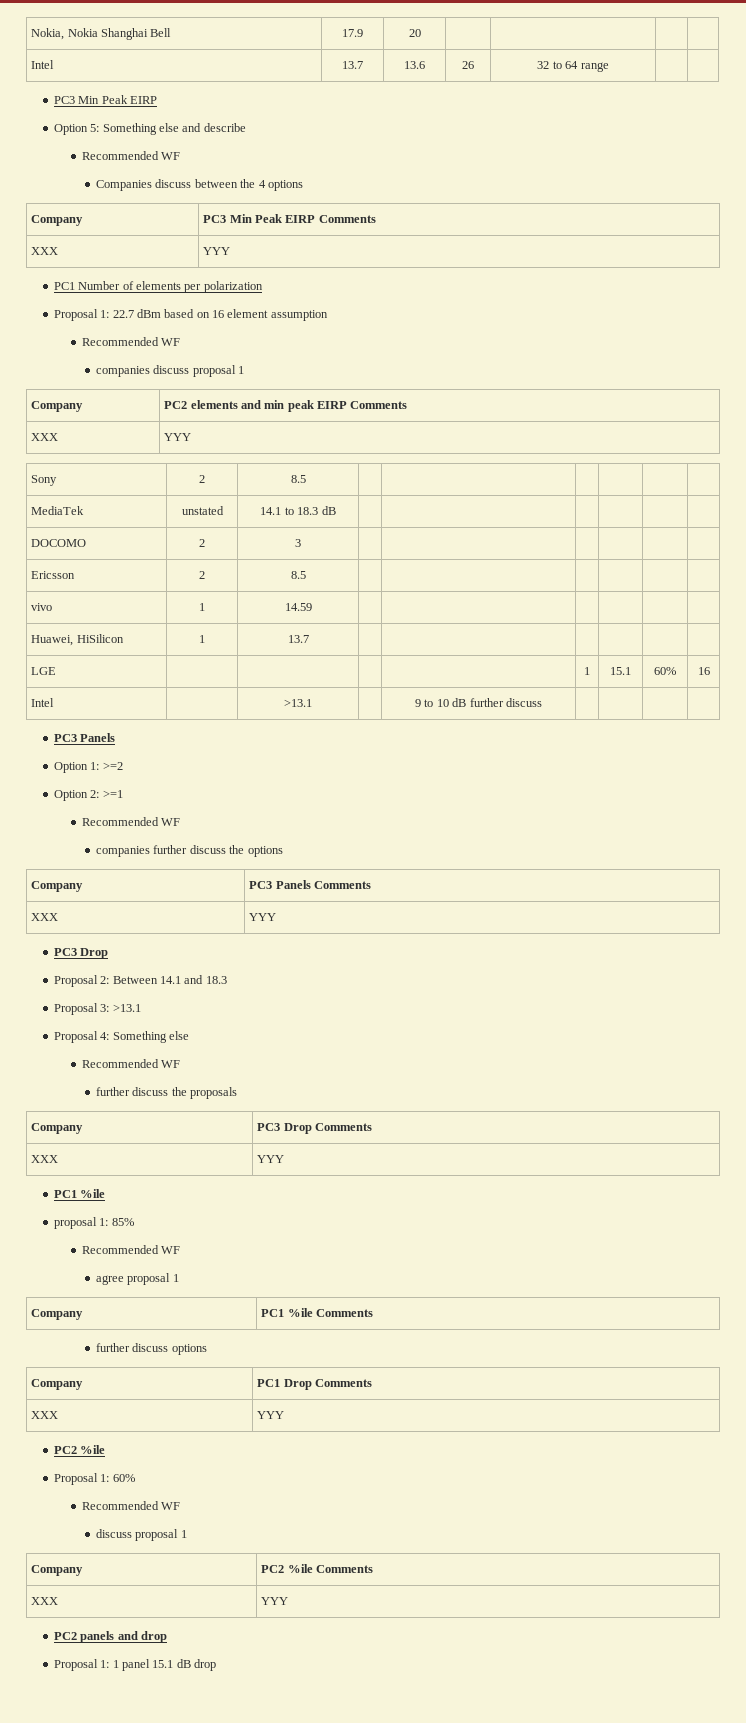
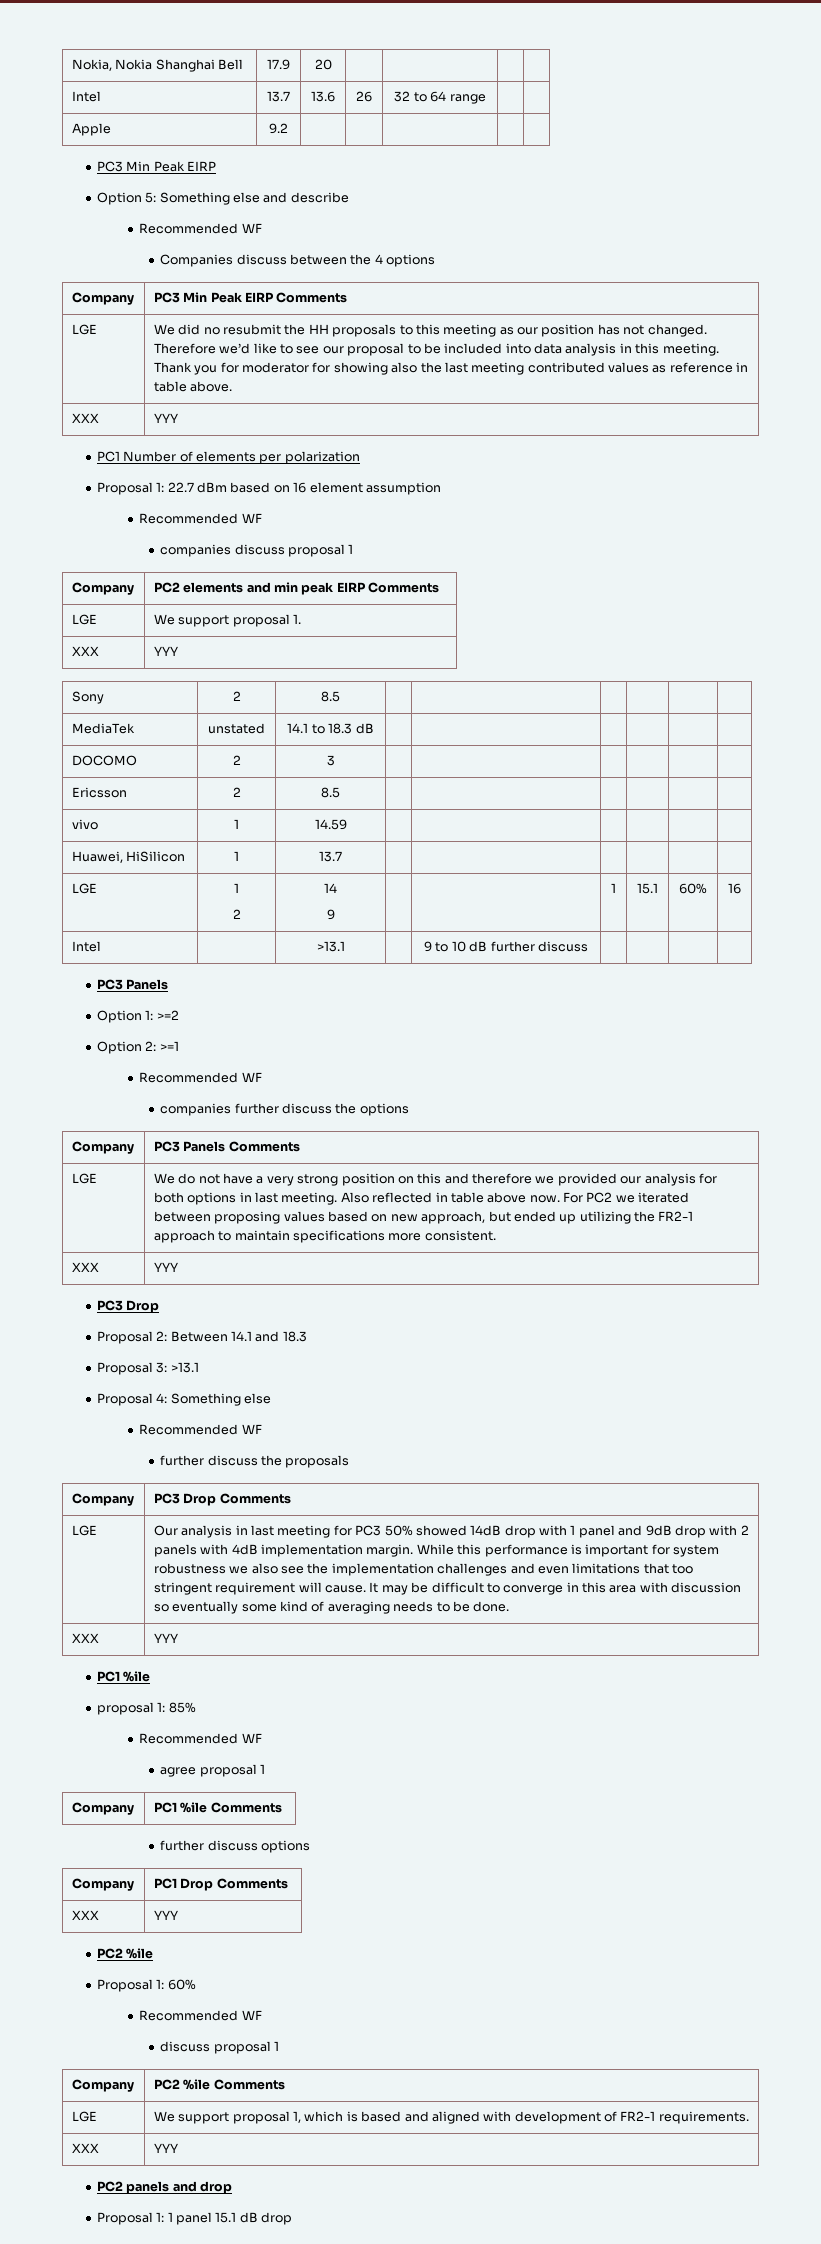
(609, 67) none -> [71,123,111,136] [269,123,288,134] // Apple | 9.2 | | | | |
(376, 219) none -> [71,324,97,335] [153,324,707,337] [153,343,719,356] [153,362,749,375] [153,381,233,392] // LGE | We did no resubmit the HH proposals to this meeting as our position has not changed. Therefore we’d like to see our proposal to be included into data analysis in this meeting. Thank you for moderator for showing also the last meeting contributed values as reference in table above.
(408, 405) none -> [71,614,97,625] [153,614,302,627] // LGE | We support proposal 1.
(57, 671) | -> [234,883,239,893] [232,909,241,919] [324,883,337,893] [326,909,335,920] 1 // 2 | 14 // 9
(371, 885) none -> [71,1173,97,1184] [153,1173,717,1186] [153,1192,690,1205] [153,1211,694,1224] [153,1230,496,1243] // LGE | We do not have a very strong position on this and therefore we provided our analysis for both options in last meeting. Also reflected in table above now. For PC2 we iterated between proposing values based on new approach, but ended up utilizing the FR2-1 approach to maintain specifications more consistent.
(372, 1127) none -> [71,1525,97,1536] [153,1525,749,1538] [153,1544,720,1557] [153,1563,694,1576] [153,1582,742,1595] [153,1601,510,1614] // LGE | Our analysis in last meeting for PC3 50% showed 14dB drop with 1 panel and 9dB drop with 2 panels with 4dB implementation margin. While this performance is important for system robustness we also see the implementation challenges and even limitations that too stringent requirement will cause. It may be difficult to converge in this area with discussion so eventually some kind of averaging needs to be done.
(373, 1569) none -> [71,2111,97,2122] [153,2111,749,2124] // LGE | We support proposal 1, which is based and aligned with development of FR2-1 requirements.

